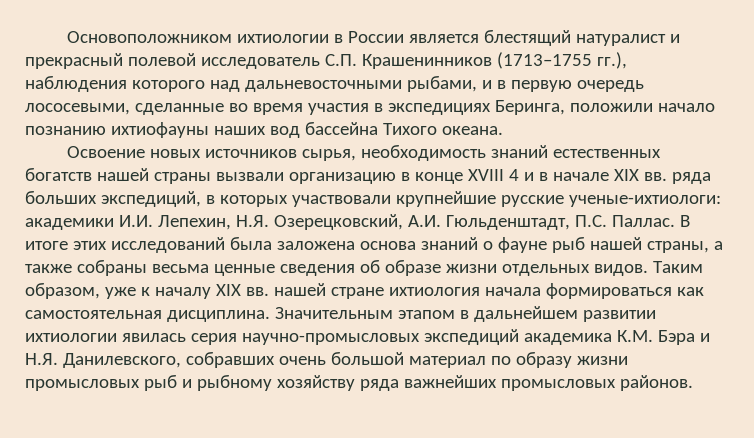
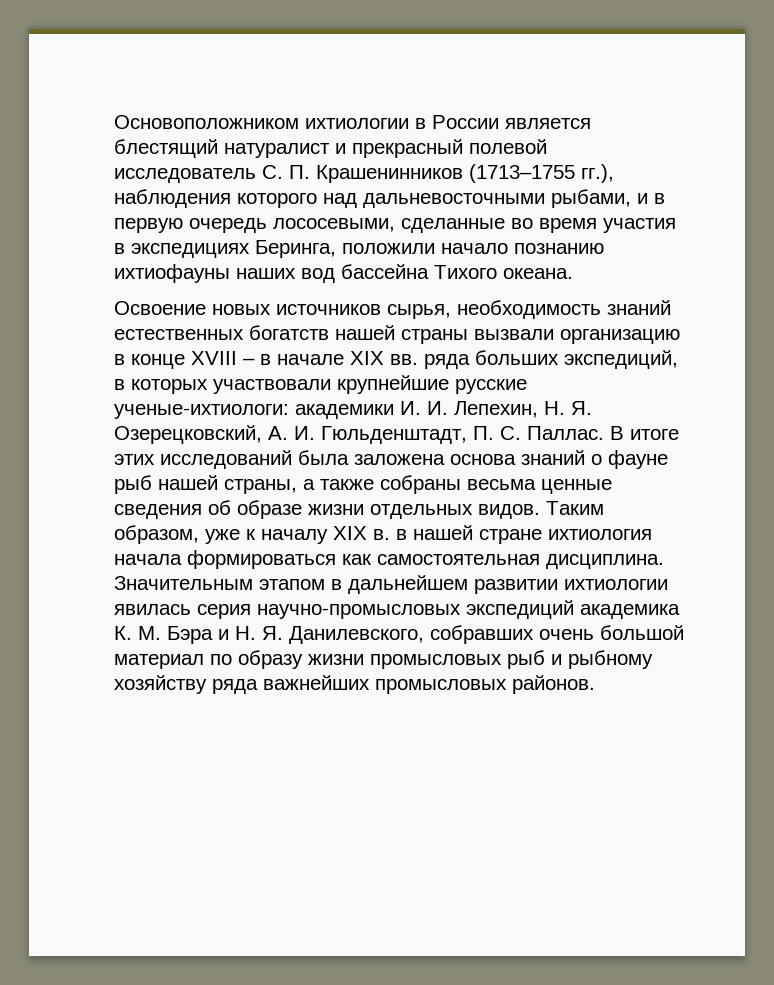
[324,54,357,66] С.П. -> [262,165,310,179] С. П.
[508,169,534,181] 4 и -> [243,358,255,365] –
[118,214,607,230] И.И. Лепехин, Н.Я. Озерецковский, А.И. Гюльденштадт, П.С. -> [400,401,592,418] [114,425,521,444] И. И. Лепехин, Н. Я. Озерецковский, А. И. Гюльденштадт, П. С.
[245,287,269,296] вв. -> [373,529,407,540] в. в
[616,330,710,345] [25,353,58,365] К.М. Бэра и Н.Я. -> [114,626,283,644] К. М. Бэра и Н. Я.

